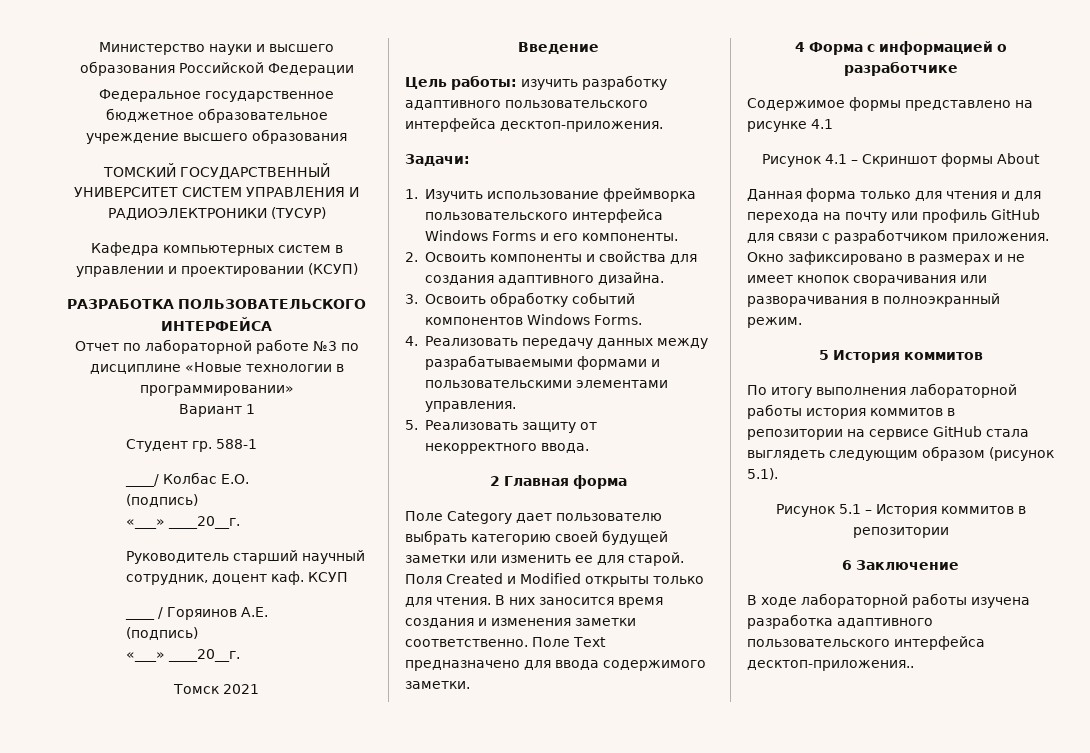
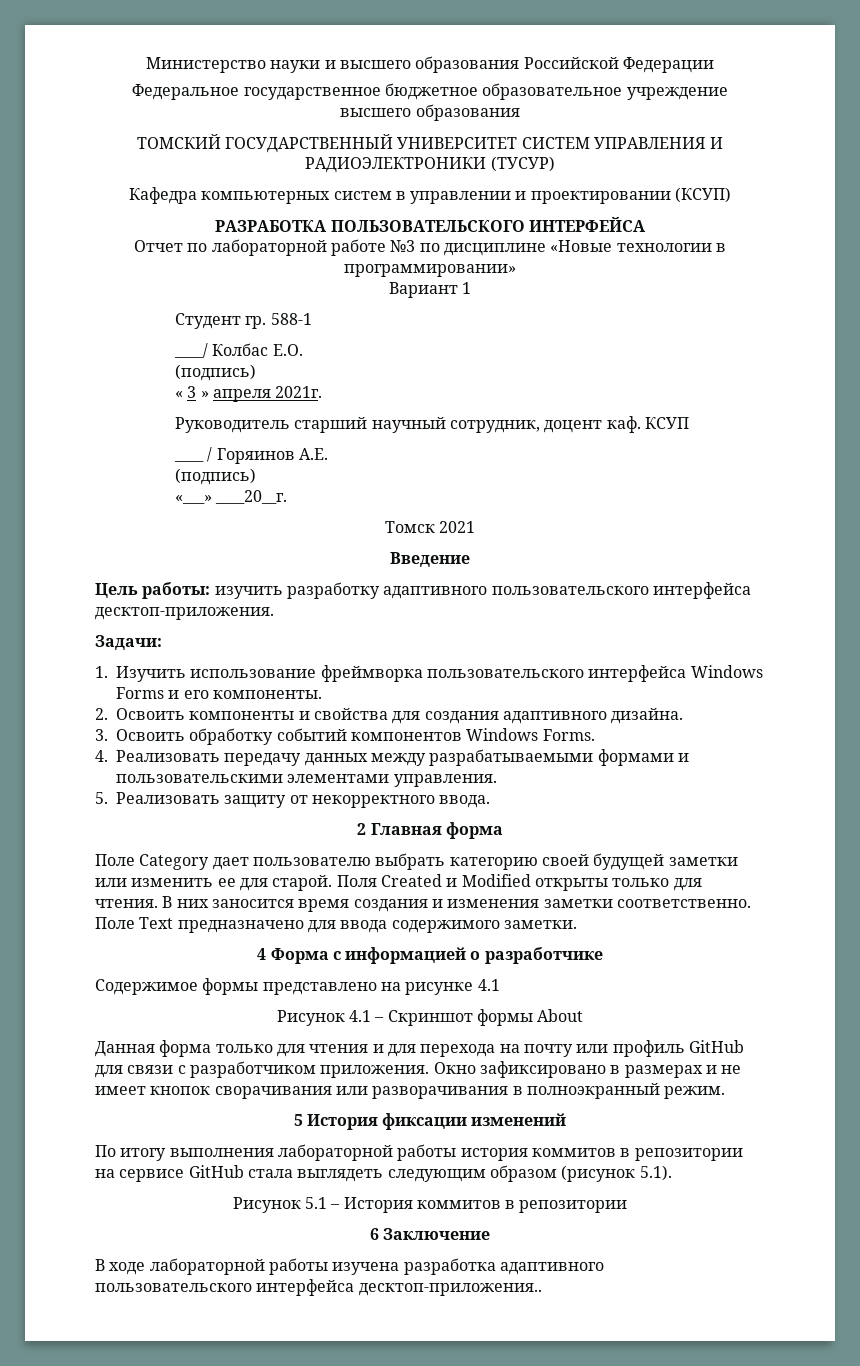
[126,516,241,529] «___» ____20__г. -> [175,386,323,402] « 3 » апреля 2021г.
[903,352,983,360] коммитов -> [382,1113,567,1130] фиксации изменений

